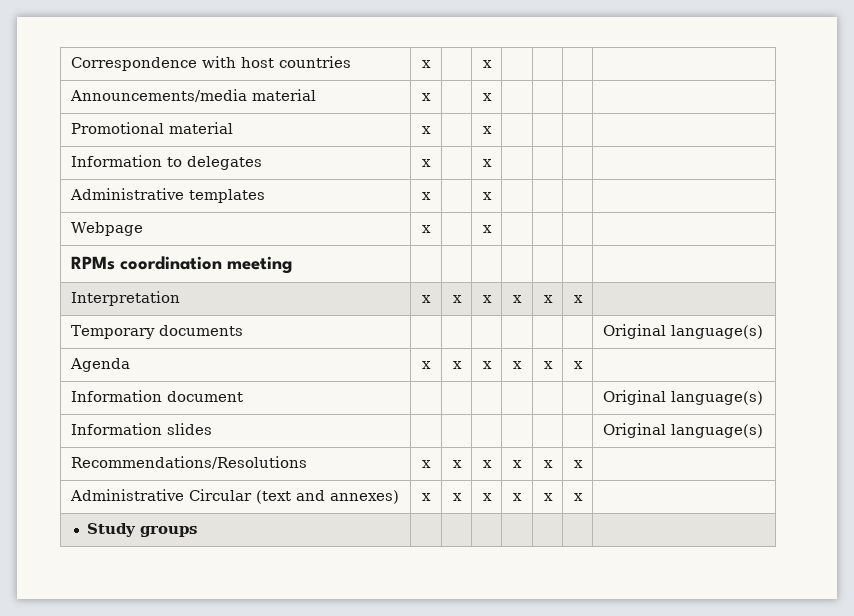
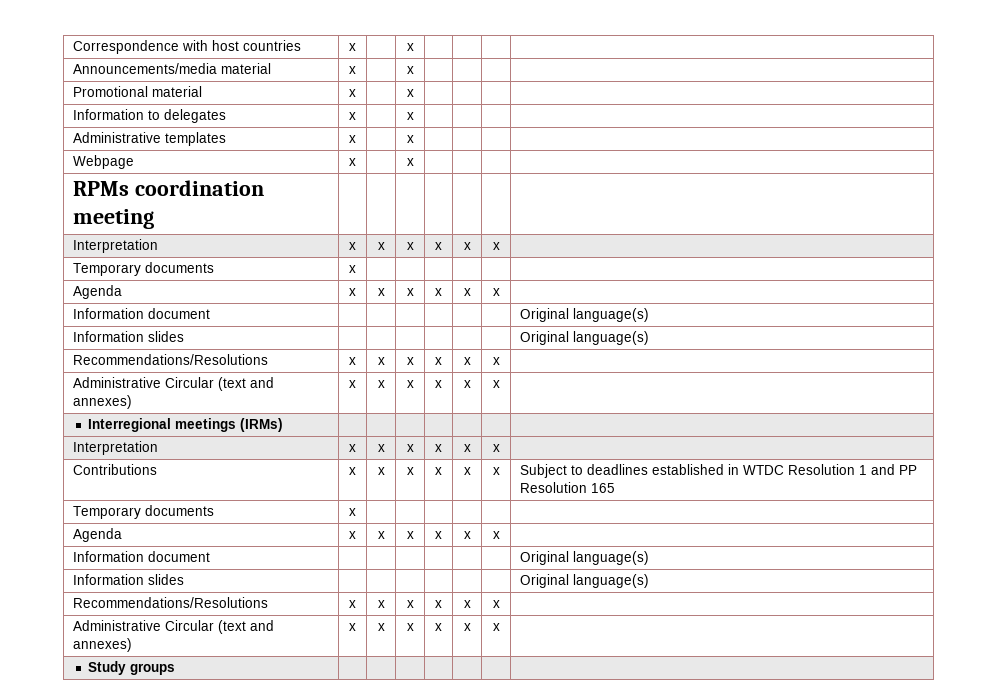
[602,324,763,339] | | | | | | Original language(s) -> [349,265,356,273] [73,285,123,299] [349,288,356,296] [377,288,385,296] [406,288,414,296] [435,288,442,296] [463,288,471,296] [492,288,500,296] [73,308,211,319] [520,308,650,322] [73,331,185,342] [520,331,650,345] [73,354,269,365] [349,357,356,365] [377,357,385,365] [406,357,414,365] [435,357,442,365] [463,357,471,365] [492,357,500,365] [73,377,275,391] [73,395,133,409] [349,380,356,388] [377,380,385,388] [406,380,414,388] [435,380,442,388] [463,380,471,388] [492,380,500,388] [88,418,284,432] [73,441,159,455] [349,444,356,452] [377,444,385,452] [406,444,414,452] [435,444,442,452] [463,444,471,452] [492,444,500,452] [73,464,158,475] [349,467,356,475] [377,467,385,475] [406,467,414,475] [435,467,442,475] [463,467,471,475] [492,467,500,475] [520,464,918,478] [520,482,616,493] [73,505,215,519] [349,508,356,516] x | | | | | | // Agenda | x | x | x | x | x | x | // Information document | | | | | | | Original language(s) // Information slides | | | | | | | Original language(s) // Recommendations/Resolutions | x | x | x | x | x | x | // Administrative Circular (text and annexes) | x | x | x | x | x | x | // Interregional meetings (IRMs) | | | | | | | // Interpretation | x | x | x | x | x | x | // Contributions | x | x | x | x | x | x | Subject to deadlines established in WTDC Resolution 1 and PP Resolution 165 // Temporary documents | x | | | | | |

